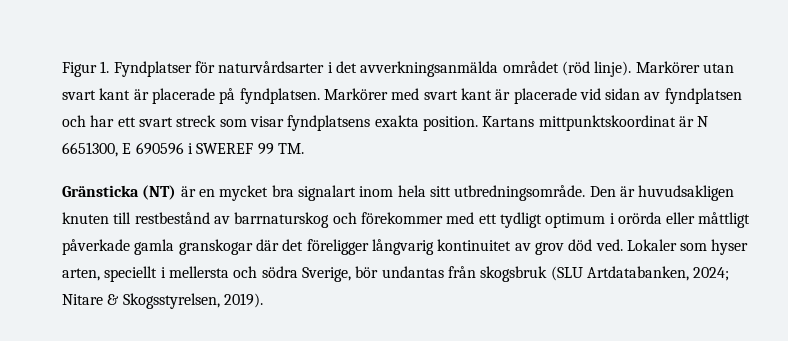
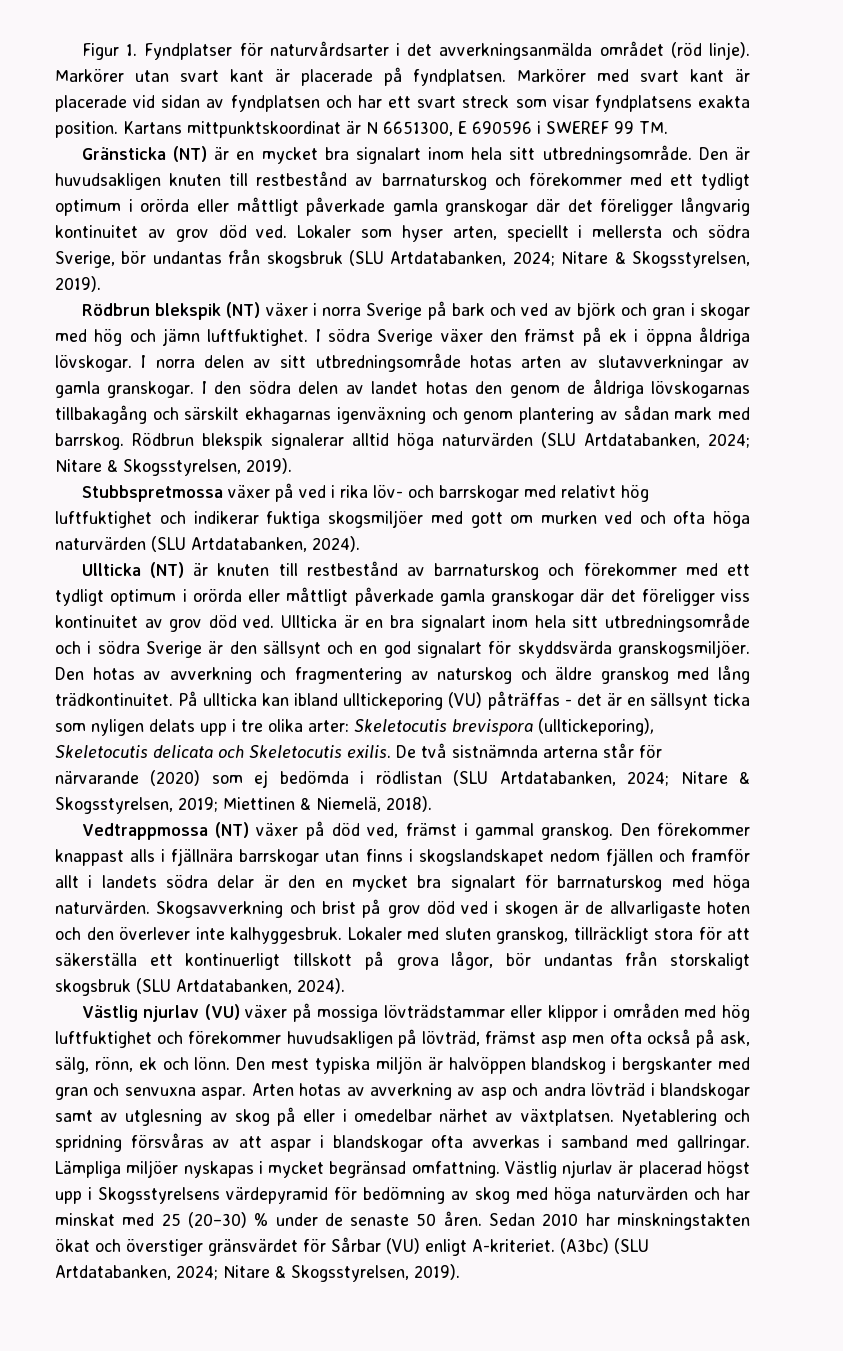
(263, 300) none -> [81,301,750,320] [55,327,751,346] [55,353,750,372] [55,379,750,398] [55,405,751,424] [55,432,750,450] [55,458,292,476] [81,483,649,502] [55,510,750,528] [55,536,360,552] [81,561,750,580] [55,587,750,606] [55,613,751,632] [55,640,751,658] [55,665,751,684] [55,691,751,710] [55,718,655,736] [55,743,662,758] [55,770,750,788] [55,796,432,814] [81,821,751,840] [55,848,751,866] [55,874,750,892] [55,899,750,918] [55,926,750,944] [55,951,750,970] [55,978,345,996] [81,1003,750,1022] [55,1029,750,1048] [55,1056,750,1074] [55,1082,751,1100] [55,1107,750,1126] [55,1133,750,1152] [55,1160,750,1178] [55,1186,750,1204] [55,1211,750,1230] [55,1237,649,1256] [55,1264,460,1282] // Rödbrun blekspik (NT) växer i norra Sverige på bark och ved av björk och gran i skogar med hög och jämn luftfuktighet. I södra Sverige växer den främst på ek i öppna åldriga lövskogar. I norra delen av sitt utbredningsområde hotas arten av slutavverkningar av gamla granskogar. I den södra delen av landet hotas den genom de åldriga lövskogarnas tillbakagång och särskilt ekhagarnas igenväxning och genom plantering av sådan mark med barrskog. Rödbrun blekspik signalerar alltid höga naturvärden (SLU Artdatabanken, 2024; Nitare & Skogsstyrelsen, 2019). // Stubbspretmossa växer på ved i rika löv- och barrskogar med relativt hög luftfuktighet och indikerar fuktiga skogsmiljöer med gott om murken ved och ofta höga naturvärden (SLU Artdatabanken, 2024). // Ullticka (NT) är knuten till restbestånd av barrnaturskog och förekommer med ett tydligt optimum i orörda eller måttligt påverkade gamla granskogar där det föreligger viss kontinuitet av grov död ved. Ullticka är en bra signalart inom hela sitt utbredningsområde och i södra Sverige är den sällsynt och en god signalart för skyddsvärda granskogsmiljöer. Den hotas av avverkning och fragmentering av naturskog och äldre granskog med lång trädkontinuitet. På ullticka kan ibland ulltickeporing (VU) påträffas - det är en sällsynt ticka som nyligen delats upp i tre olika arter: Skeletocutis brevispora (ulltickeporing), Skeletocutis delicata och Skeletocutis exilis. De två sistnämnda arterna står för närvarande (2020) som ej bedömda i rödlistan (SLU Artdatabanken, 2024; Nitare & Skogsstyrelsen, 2019; Miettinen & Niemelä, 2018). // Vedtrappmossa (NT) växer på död ved, främst i gammal granskog. Den förekommer knappast alls i fjällnära barrskogar utan finns i skogslandskapet nedom fjällen och framför allt i landets södra delar är den en mycket bra signalart för barrnaturskog med höga naturvärden. Skogsavverkning och brist på grov död ved i skogen är de allvarligaste hoten och den överlever inte kalhyggesbruk. Lokaler med sluten granskog, tillräckligt stora för att säkerställa ett kontinuerligt tillskott på grova lågor, bör undantas från storskaligt skogsbruk (SLU Artdatabanken, 2024). // Västlig njurlav (VU) växer på mossiga lövträdstammar eller klippor i områden med hög luftfuktighet och förekommer huvudsakligen på lövträd, främst asp men ofta också på ask, sälg, rönn, ek och lönn. Den mest typiska miljön är halvöppen blandskog i bergskanter med gran och senvuxna aspar. Arten hotas av avverkning av asp och andra lövträd i blandskogar samt av utglesning av skog på eller i omedelbar närhet av växtplatsen. Nyetablering och spridning försvåras av att aspar i blandskogar ofta avverkas i samband med gallringar. Lämpliga miljöer nyskapas i mycket begränsad omfattning. Västlig njurlav är placerad högst upp i Skogsstyrelsens värdepyramid för bedömning av skog med höga naturvärden och har minskat med 25 (20–30) % under de senaste 50 åren. Sedan 2010 har minskningstakten ökat och överstiger gränsvärdet för Sårbar (VU) enligt A-kriteriet. (A3bc) (SLU Artdatabanken, 2024; Nitare & Skogsstyrelsen, 2019).

